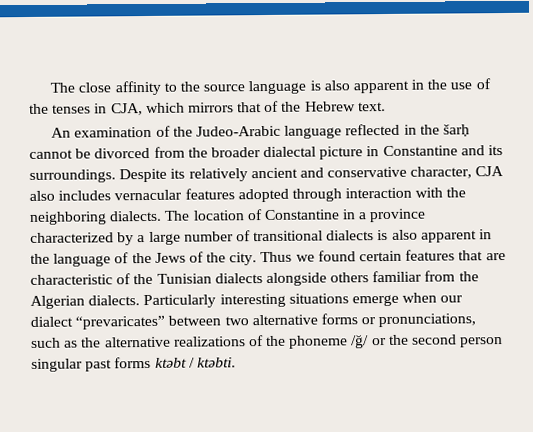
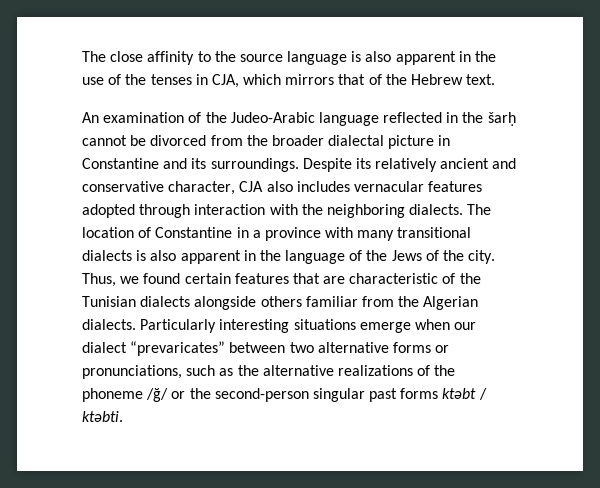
[30,230,251,246] characterized by a large number of -> [325,227,395,241] with many
[260,251,293,263] Thus -> [82,273,116,287] Thus,
[412,334,504,348] second person -> [214,388,309,402] second-person

